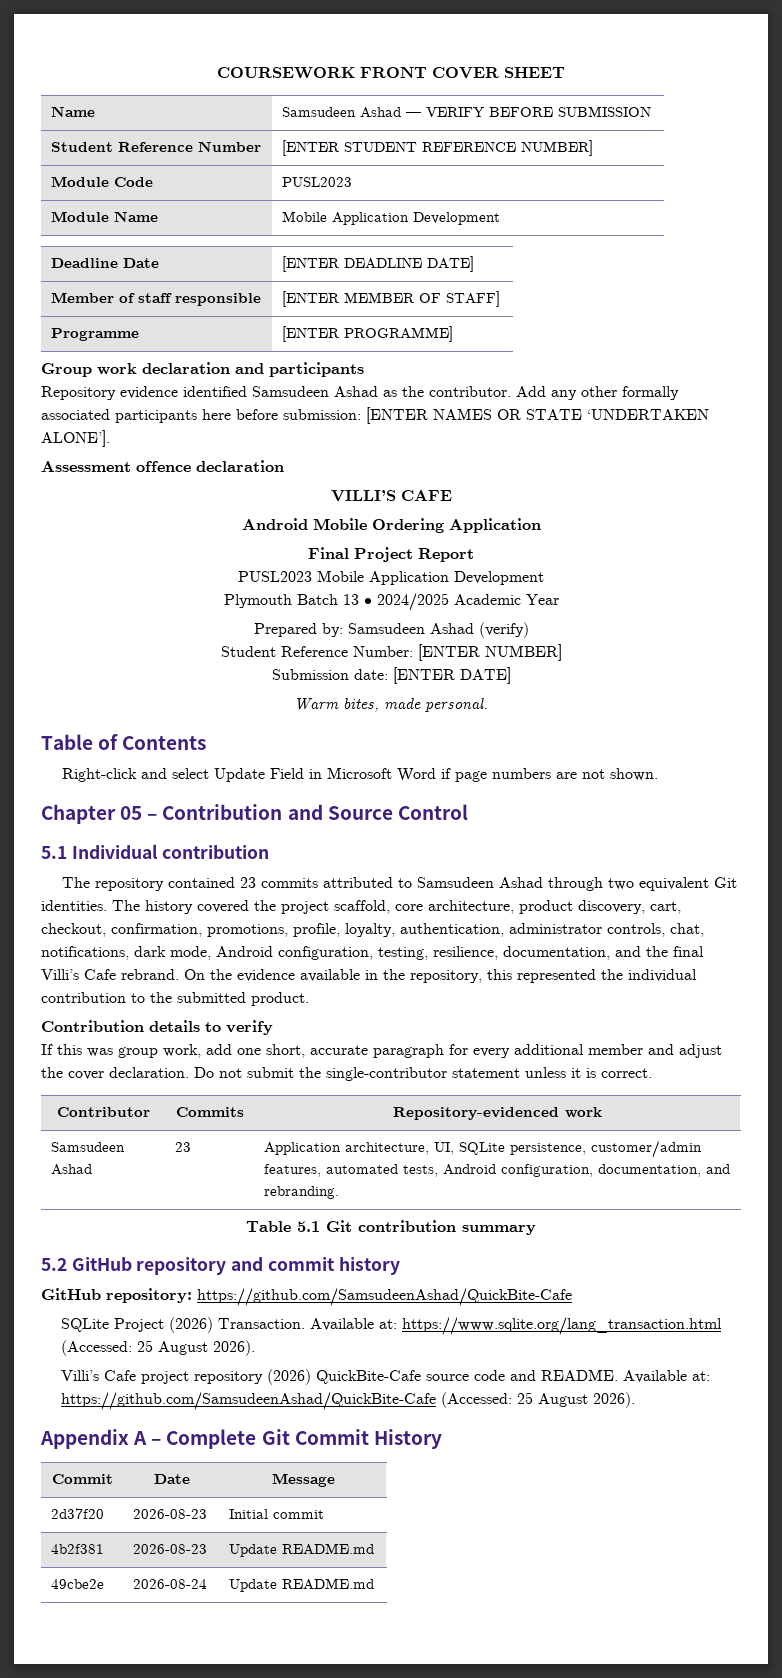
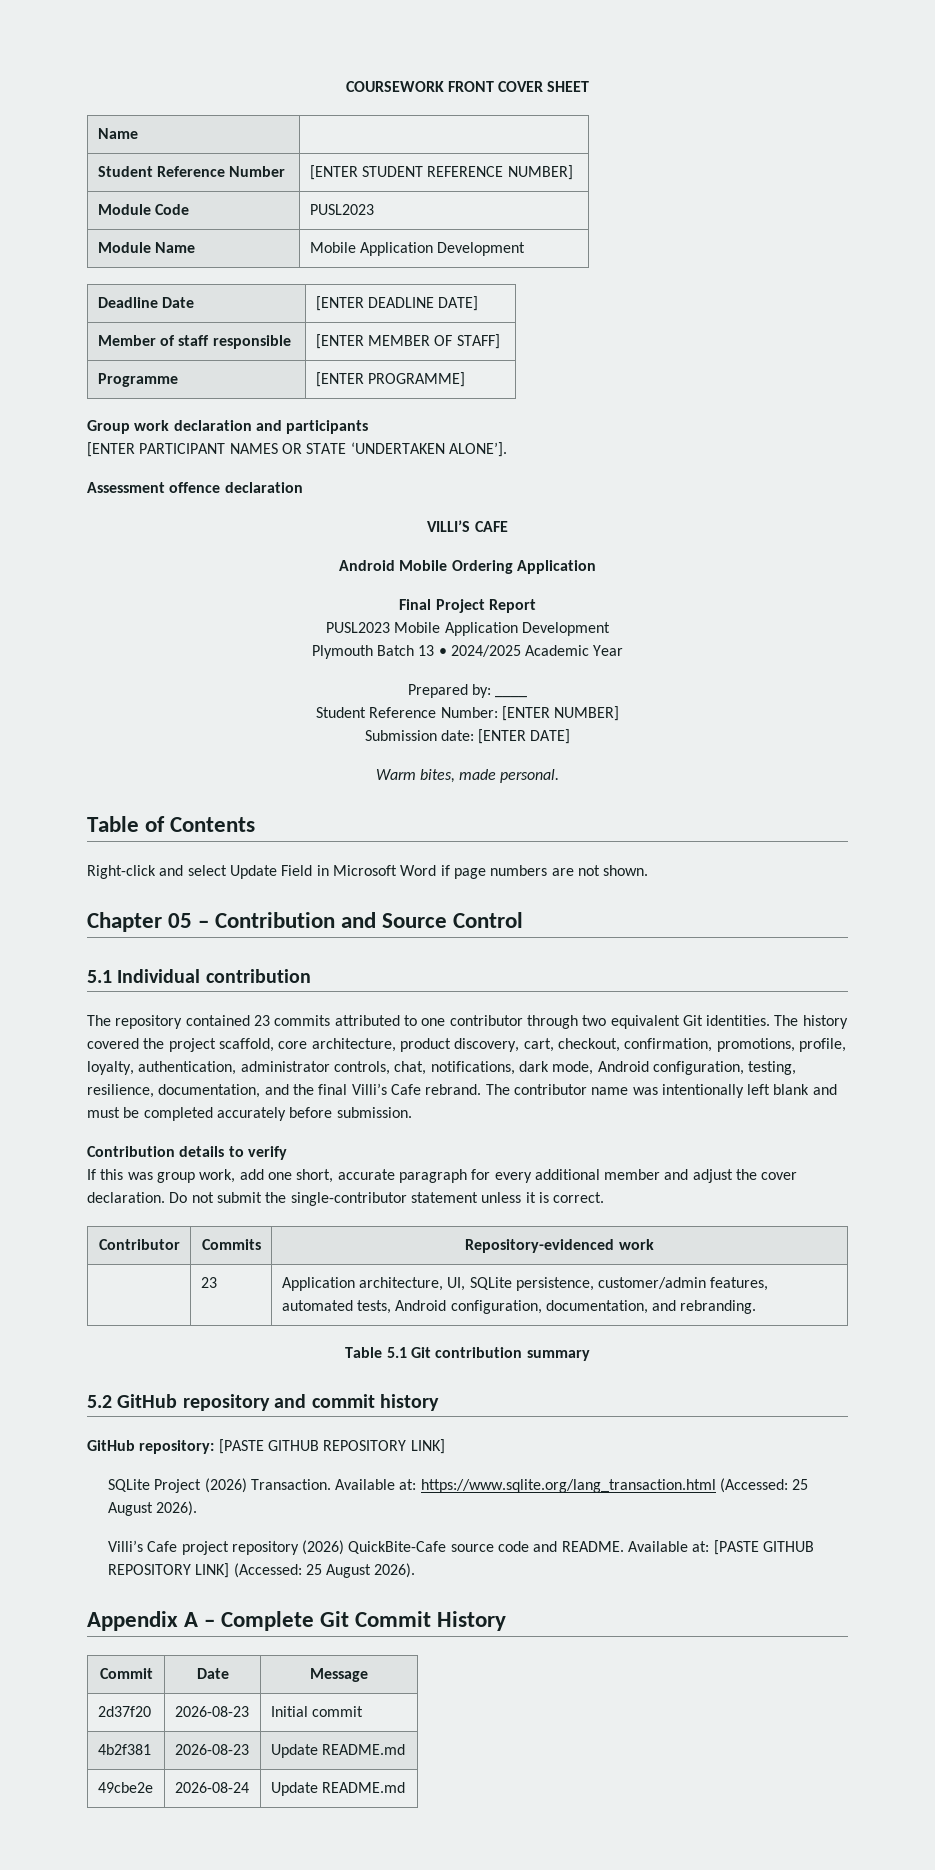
[282,106,652,118] Samsudeen Ashad — VERIFY BEFORE SUBMISSION -> (138, 133) none
[41,386,679,400] [41,407,428,424] Repository evidence identified Samsudeen Ashad as the contributor. Add any other formally associated participants here before submission: [ENTER -> [87,442,226,457] [ENTER PARTICIPANT
[347,622,529,638] Samsudeen Ashad (verify) -> [495,695,528,698] ____
[417,877,544,888] Samsudeen Ashad -> [421,1015,523,1026] one contributor
[184,969,697,983] [41,992,309,1006] On the evidence available in the repository, this represented the individual contribution to the submitted product. -> [485,1084,837,1098] [87,1107,412,1121] The contributor name was intentionally left blank and must be completed accurately before submission.
[51,1142,126,1152] [51,1164,93,1175] Samsudeen Ashad -> (654, 1244) none
[197,1288,572,1306] https://github.com/SamsudeenAshad/QuickBite-Cafe -> [218,1439,445,1454] [PASTE GITHUB REPOSITORY LINK]
[60,1392,436,1410] https://github.com/SamsudeenAshad/QuickBite-Cafe -> [713,1540,815,1555] [107,1563,230,1578] [PASTE GITHUB REPOSITORY LINK]

